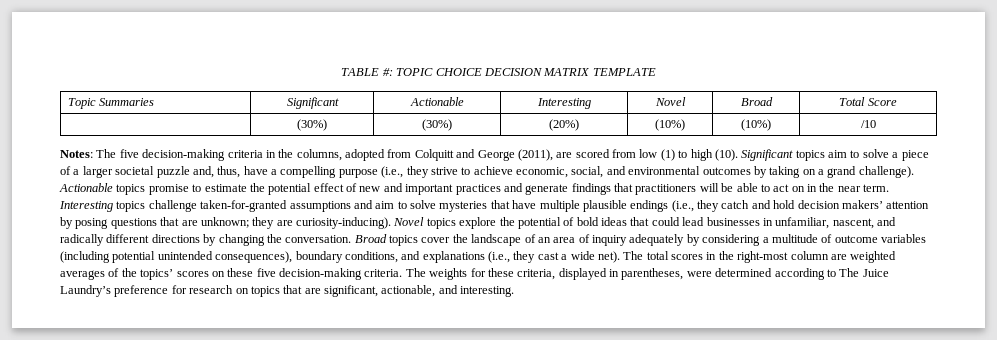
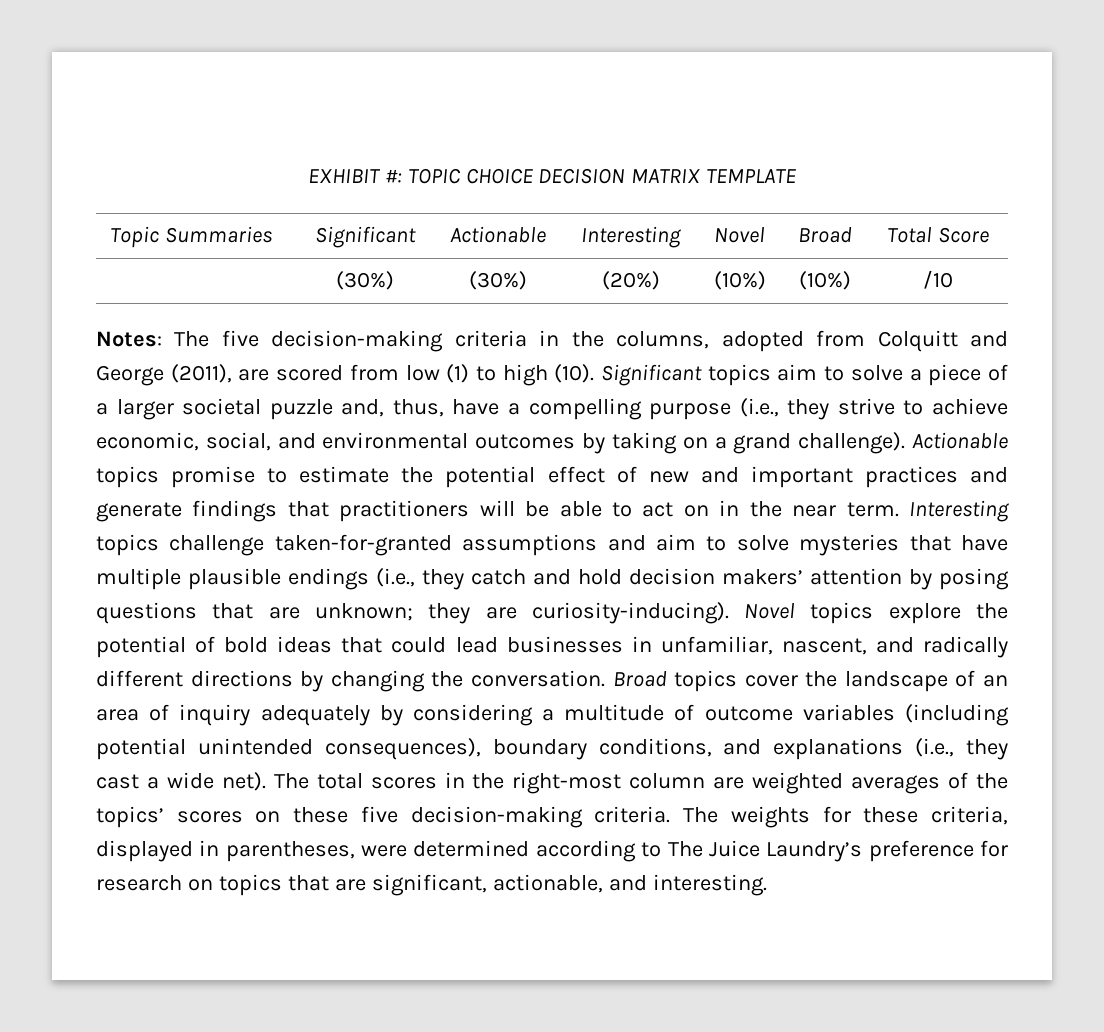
[341,68,380,76] TABLE -> [307,169,381,183] EXHIBIT

